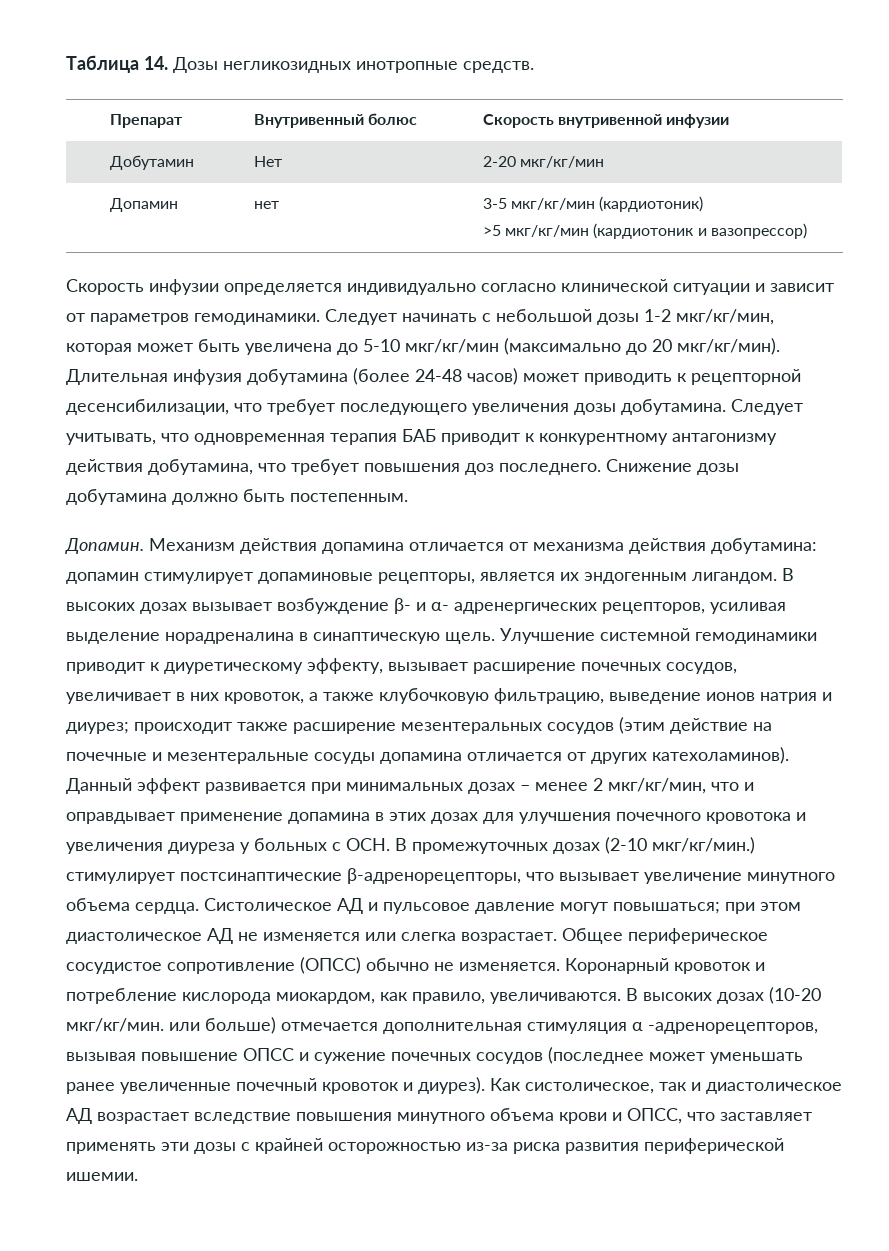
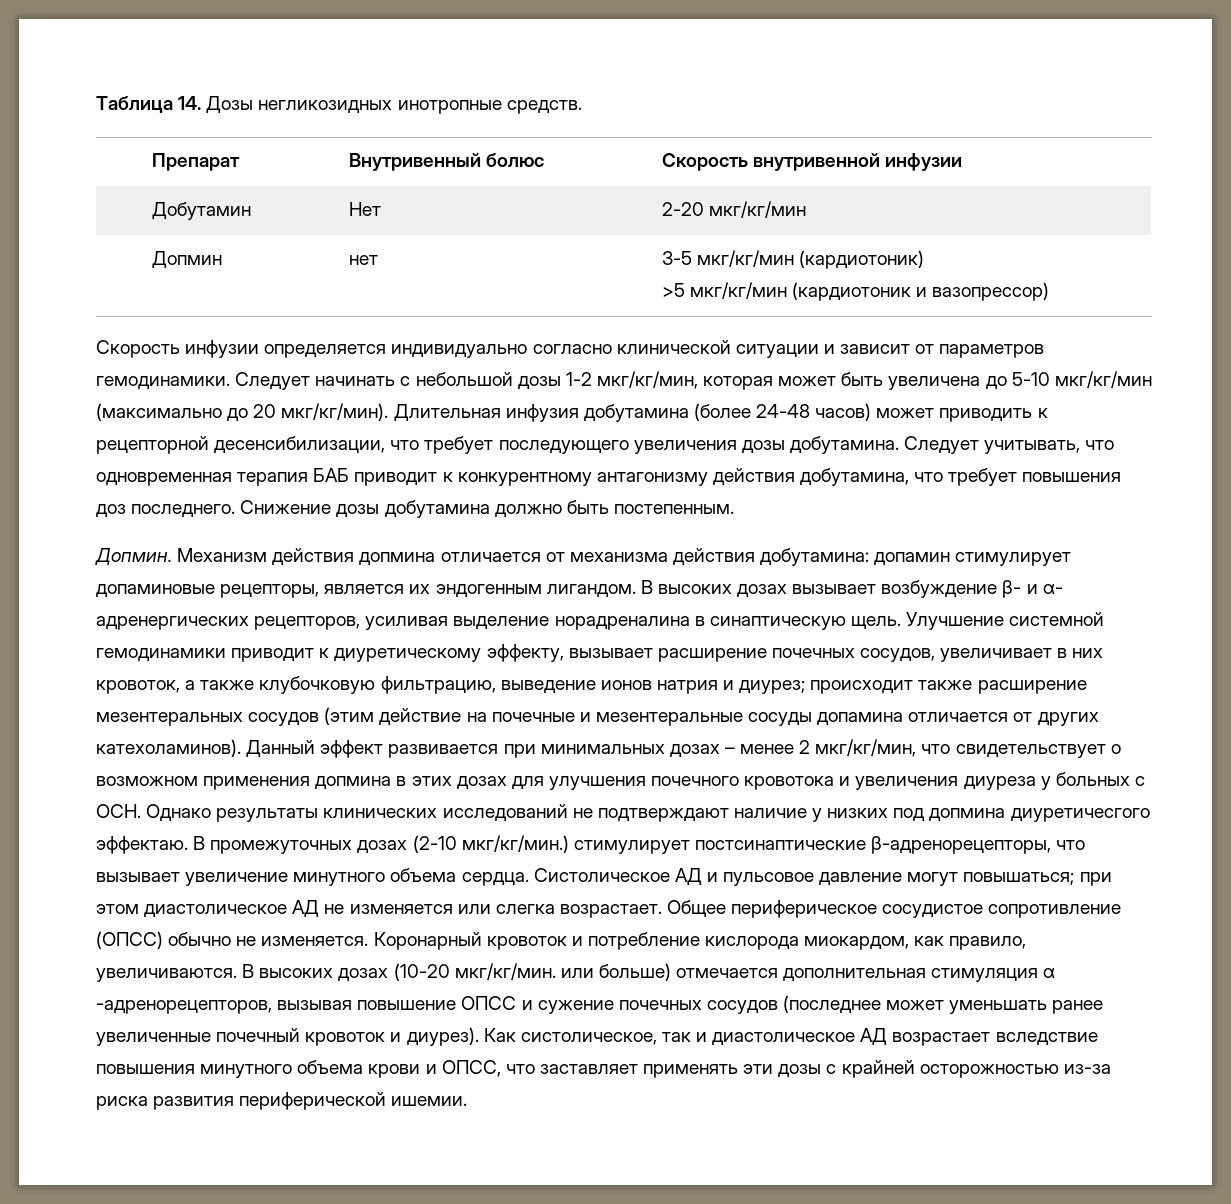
[109,198,178,212] Допамин -> [151,251,222,268] Допмин
[65,538,144,554] Допамин. -> [95,548,172,565] Допмин.
[322,542,404,554] допамина -> [359,552,436,565] допмина
[744,782,754,791] [66,812,370,824] и оправдывает применение допамина -> [955,744,1121,758] [96,776,392,790] свидетельствует о возможном применения допмина
(390, 844) none -> [146,804,1150,822] [96,836,188,854] Однако результаты клинических исследований не подтверждают наличие у низких под допмина диуретичесгого эффектаю.

